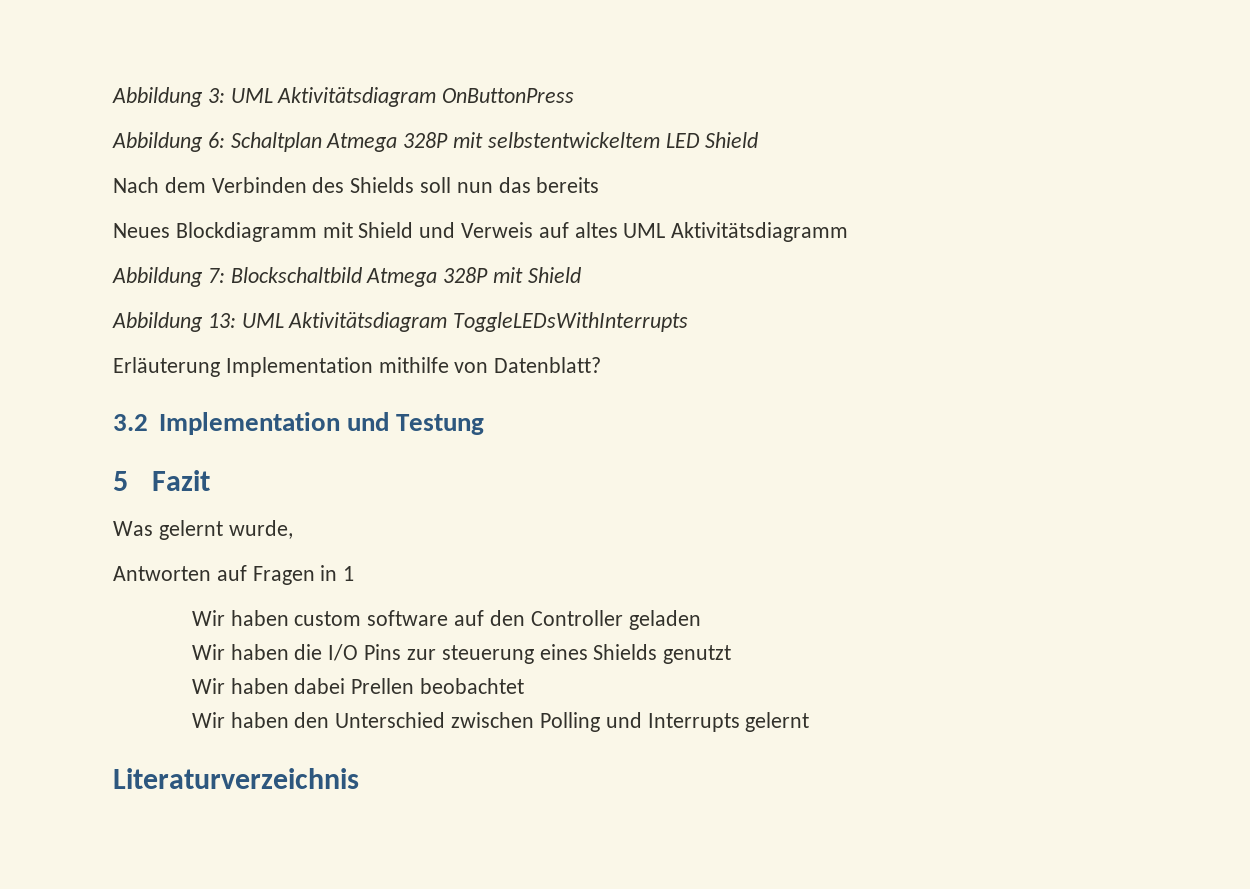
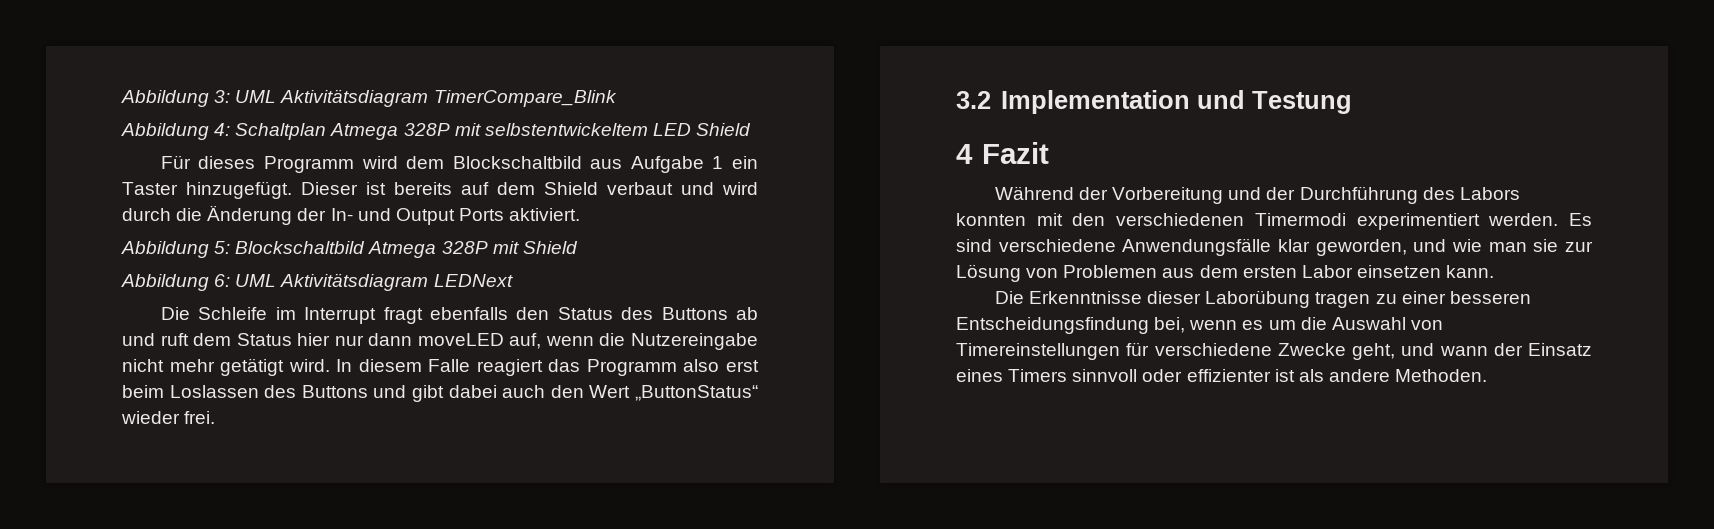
[442,88,575,103] [112,132,225,152] OnButtonPress // Abbildung 6: -> [433,90,617,107] [121,123,231,140] TimerCompare_Blink // Abbildung 4:
[113,177,600,193] [113,222,849,242] [112,267,225,287] Nach dem Verbinden des Shields soll nun das bereits // Neues Blockdiagramm mit Shield und Verweis auf altes UML Aktivitätsdiagramm // Abbildung 7: -> [160,155,759,173] [122,181,758,199] [122,205,581,225] [121,241,231,258] Für dieses Programm wird dem Blockschaltbild aus Aufgabe 1 ein Taster hinzugefügt. Dieser ist bereits auf dem Shield verbaut und wird durch die Änderung der In- und Output Ports aktiviert. // Abbildung 5:
[207,312,689,332] [113,357,602,377] 13: UML Aktivitätsdiagram ToggleLEDsWithInterrupts // Erläuterung Implementation mithilfe von Datenblatt? -> [214,273,513,291] [160,307,759,324] [122,333,758,350] [122,358,759,376] [122,385,759,402] [121,411,216,424] 6: UML Aktivitätsdiagram LEDNext // Die Schleife im Interrupt fragt ebenfalls den Status des Buttons ab und ruft dem Status hier nur dann moveLED auf, wenn die Nutzereingabe nicht mehr getätigt wird. In diesem Falle reagiert das Programm also erst beim Loslassen des Buttons und gibt dabei auch den Wert „ButtonStatus“ wieder frei.
[113,471,128,491] 5 -> [956,144,973,164] 4
[113,520,293,540] [113,565,355,585] [191,610,701,630] [191,644,732,664] [191,678,525,694] [191,712,810,732] [113,768,359,789] Was gelernt wurde, // Antworten auf Fragen in 1 // Wir haben custom software auf den Controller geladen // Wir haben die I/O Pins zur steuerung eines Shields genutzt // Wir haben dabei Prellen beobachtet // Wir haben den Unterschied zwischen Polling und Interrupts gelernt // Literaturverzeichnis -> [994,186,1520,204] [956,213,1592,230] [956,238,1593,256] [956,264,1495,282] [994,290,1531,308] [956,317,1443,334] [956,342,1592,360] [956,369,1488,382] Während der Vorbereitung und der Durchführung des Labors konnten mit den verschiedenen Timermodi experimentiert werden. Es sind verschiedene Anwendungsfälle klar geworden, und wie man sie zur Lösung von Problemen aus dem ersten Labor einsetzen kann. // Die Erkenntnisse dieser Laborübung tragen zu einer besseren Entscheidungsfindung bei, wenn es um die Auswahl von Timereinstellungen für verschiedene Zwecke geht, und wann der Einsatz eines Timers sinnvoll oder effizienter ist als andere Methoden.

